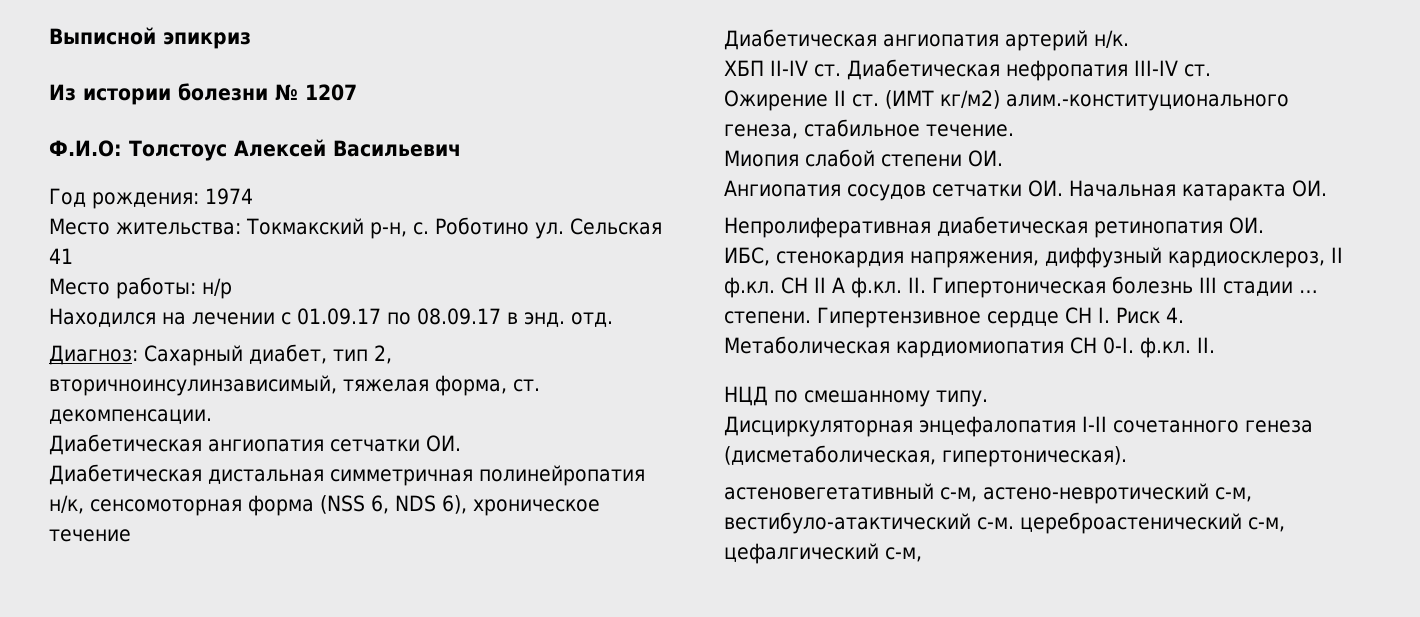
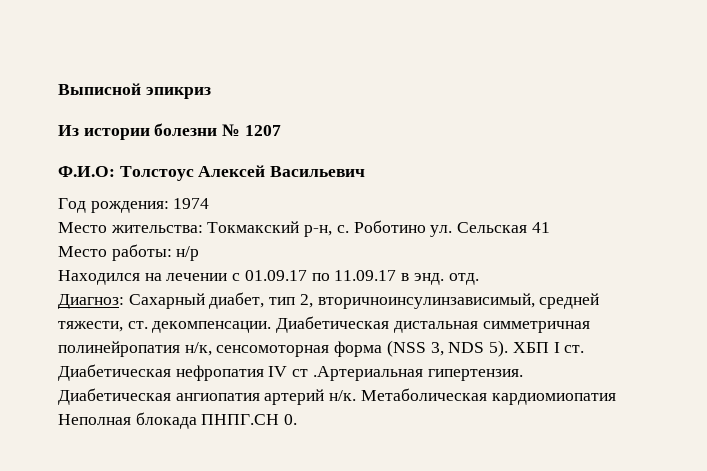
[417,308,501,325] 08.09.17 -> [334,270,397,281] 11.09.17
[343,375,507,396] тяжелая форма, -> [539,293,600,309] [58,321,123,332] средней тяжести,
[49,434,461,455] // Диабетическая ангиопатия сетчатки ОИ. // -> (272, 327) none
[371,495,600,516] [49,529,131,542] [724,29,1129,51] [724,59,1211,81] [724,90,1289,111] [724,119,1014,139] [724,149,1003,167] [724,180,1327,201] [724,216,1264,238] [724,247,1343,268] [724,276,1318,298] [724,307,1184,328] [724,336,1215,358] [724,386,988,407] [724,416,1313,437] [724,445,1127,467] [724,483,1252,504] [724,512,1285,534] [724,543,922,564] 6, NDS 6), хроническое течение // Диабетическая ангиопатия артерий н/к. // ХБП II-IV ст. Диабетическая нефропатия III-IV ст. // Ожирение II ст. (ИМТ кг/м2) алим.-конституционального генеза, стабильное течение. // Миопия слабой степени ОИ. // Ангиопатия сосудов сетчатки ОИ. Начальная катаракта ОИ. // Непролиферативная диабетическая ретинопатия ОИ. // ИБС, стенокардия напряжения, диффузный кардиосклероз, II ф.кл. СН II А ф.кл. II. Гипертоническая болезнь III стадии … степени. Гипертензивное сердце СН I. Риск 4. Метаболическая кардиомиопатия СН 0-I. ф.кл. II. // НЦД по смешанному типу. // Дисциркуляторная энцефалопатия I-II сочетанного генеза (дисметаболическая, гипертоническая). // астеновегетативный с-м, астено-невротический с-м, вестибуло-атактический с-м. цереброастенический с-м, цефалгический с-м, -> [430,340,585,357] [58,364,523,381] [58,388,616,405] [58,412,298,429] 3, NDS 5). ХБП I ст. Диабетическая нефропатия IV ст .Артериальная гипертензия. Диабетическая ангиопатия артерий н/к. Метаболическая кардиомиопатия Неполная блокада ПНПГ.СН 0.

